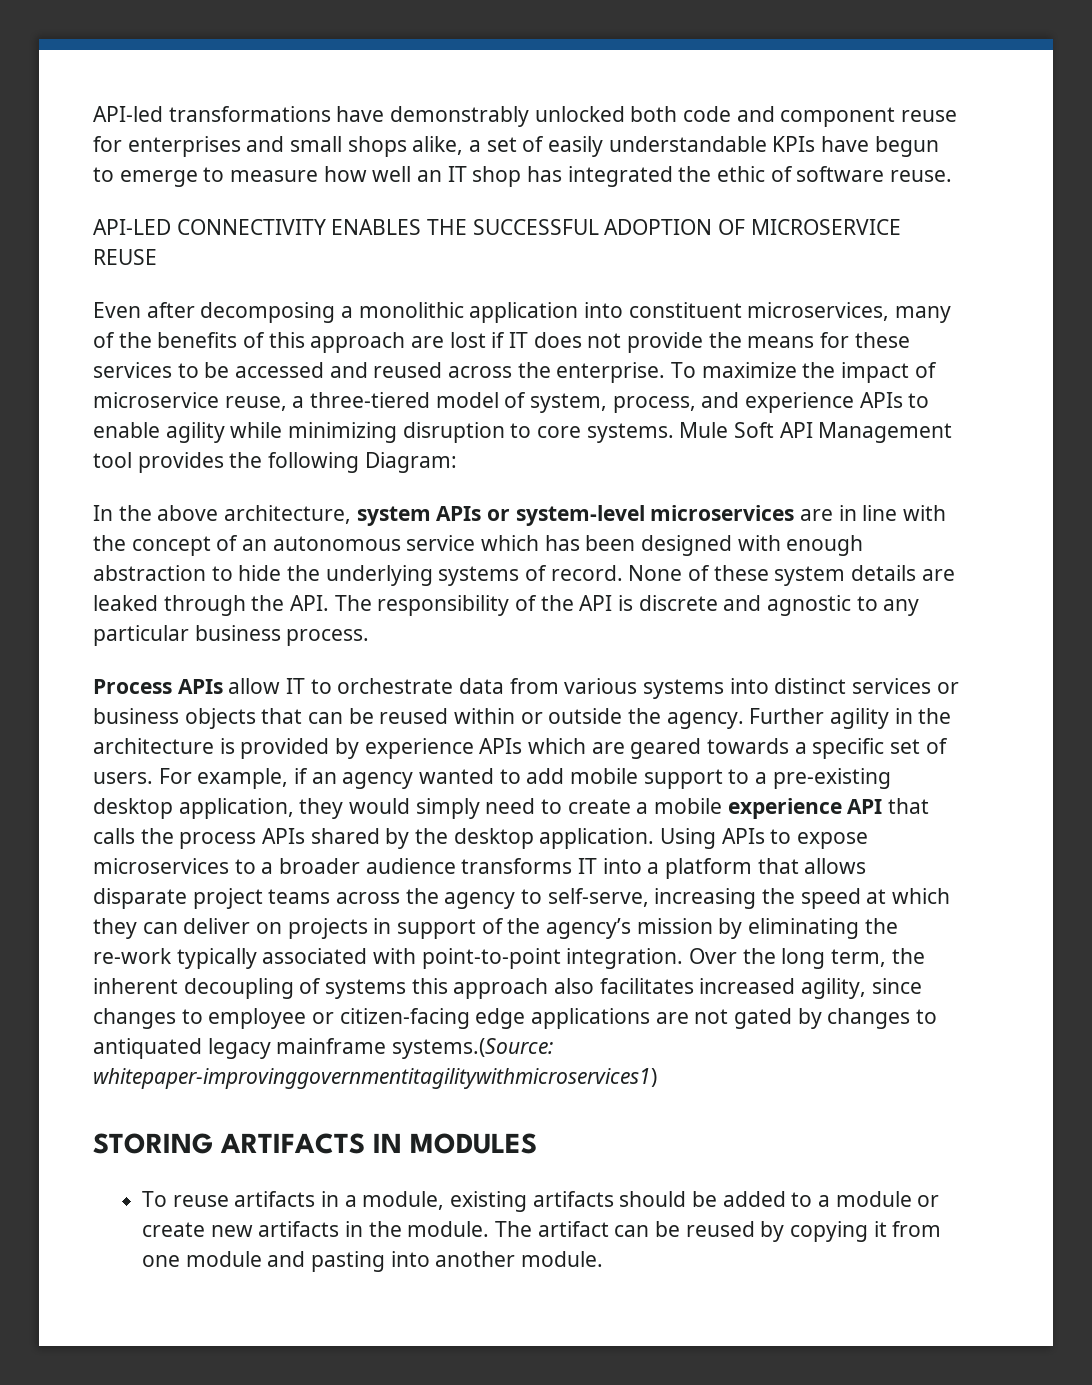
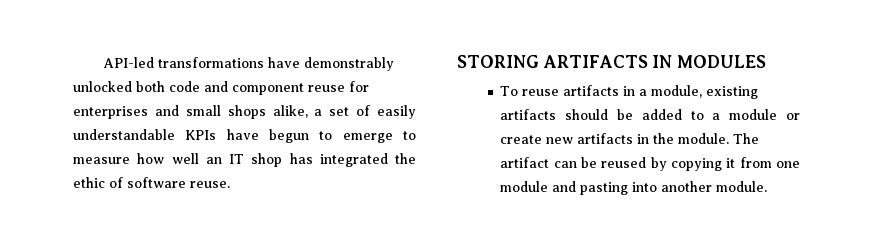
[93,219,901,235] [93,249,157,265] [93,302,952,323] [93,332,910,353] [93,362,937,383] [93,392,930,413] [93,422,953,443] [93,452,457,473] [93,505,947,526] [93,535,864,556] [93,565,955,586] [93,595,920,616] [93,625,370,646] [93,678,959,699] [93,708,952,729] [93,738,948,759] [93,768,891,789] [93,798,930,819] [93,828,869,849] [93,858,867,879] [93,888,951,909] [93,918,898,939] [93,948,925,969] [93,978,922,999] [93,1008,938,1029] [93,1038,554,1059] [93,1068,657,1089] // API-LED CONNECTIVITY ENABLES THE SUCCESSFUL ADOPTION OF MICROSERVICE REUSE // Even after decomposing a monolithic application into constituent microservices, many of the benefits of this approach are lost if IT does not provide the means for these services to be accessed and reused across the enterprise. To maximize the impact of microservice reuse, a three-tiered model of system, process, and experience APIs to enable agility while minimizing disruption to core systems. Mule Soft API Management tool provides the following Diagram: // In the above architecture, system APIs or system-level microservices are in line with the concept of an autonomous service which has been designed with enough abstraction to hide the underlying systems of record. None of these system details are leaked through the API. The responsibility of the API is discrete and agnostic to any particular business process. // Process APIs allow IT to orchestrate data from various systems into distinct services or business objects that can be reused within or outside the agency. Further agility in the architecture is provided by experience APIs which are geared towards a specific set of users. For example, if an agency wanted to add mobile support to a pre-existing desktop application, they would simply need to create a mobile experience API that calls the process APIs shared by the desktop application. Using APIs to expose microservices to a broader audience transforms IT into a platform that allows disparate project teams across the agency to self-serve, increasing the speed at which they can deliver on projects in support of the agency’s mission by eliminating the re-work typically associated with point-to-point integration. Over the long term, the inherent decoupling of systems this approach also facilitates increased agility, since changes to employee or citizen-facing edge applications are not gated by changes to antiquated legacy mainframe systems.(Source: whitepaper-improvinggovernmentitagilitywithmicroservices1) -> (230, 184) none

